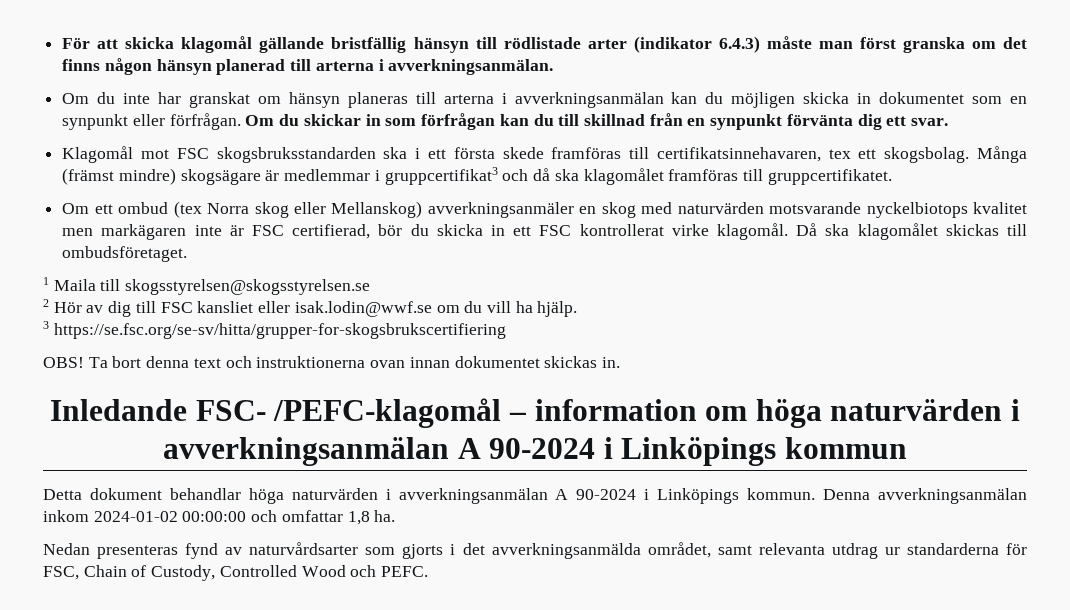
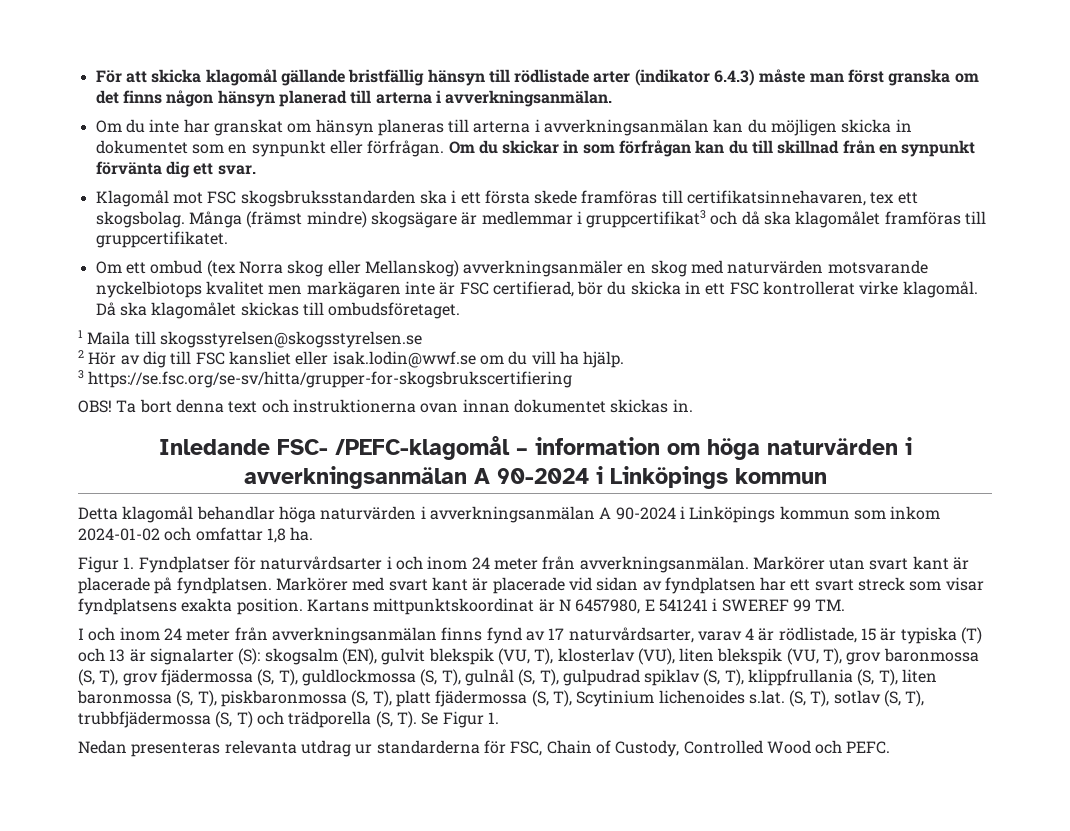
[89,488,162,500] dokument -> [122,506,194,523] klagomål
[747,488,1027,504] kommun. Denna avverkningsanmälan -> [779,506,886,520] kommun som
[182,511,247,522] 00:00:00 -> (160, 534) none
[43,542,752,559] Nedan presenteras fynd av naturvårdsarter som gjorts i det avverkningsanmälda området, samt -> [78,556,970,573] [78,577,984,594] [78,598,846,615] [78,627,983,644] [78,648,979,665] [78,669,938,686] [77,690,925,707] [78,711,499,728] [78,740,221,757] Figur 1. Fyndplatser för naturvårdsarter i och inom 24 meter från avverkningsanmälan. Markörer utan svart kant är placerade på fyndplatsen. Markörer med svart kant är placerade vid sidan av fyndplatsen har ett svart streck som visar fyndplatsens exakta position. Kartans mittpunktskoordinat är N 6457980, E 541241 i SWEREF 99 TM. // I och inom 24 meter från avverkningsanmälan finns fynd av 17 naturvårdsarter, varav 4 är rödlistade, 15 är typiska (T) och 13 är signalarter (S): skogsalm (EN), gulvit blekspik (VU, T), klosterlav (VU), liten blekspik (VU, T), grov baronmossa (S, T), grov fjädermossa (S, T), guldlockmossa (S, T), gulnål (S, T), gulpudrad spiklav (S, T), klippfrullania (S, T), liten baronmossa (S, T), piskbaronmossa (S, T), platt fjädermossa (S, T), Scytinium lichenoides s.lat. (S, T), sotlav (S, T), trubbfjädermossa (S, T) och trädporella (S, T). Se Figur 1. // Nedan presenteras

